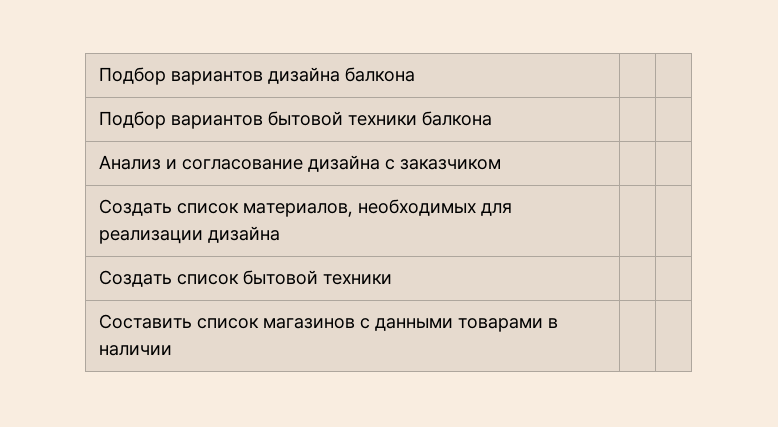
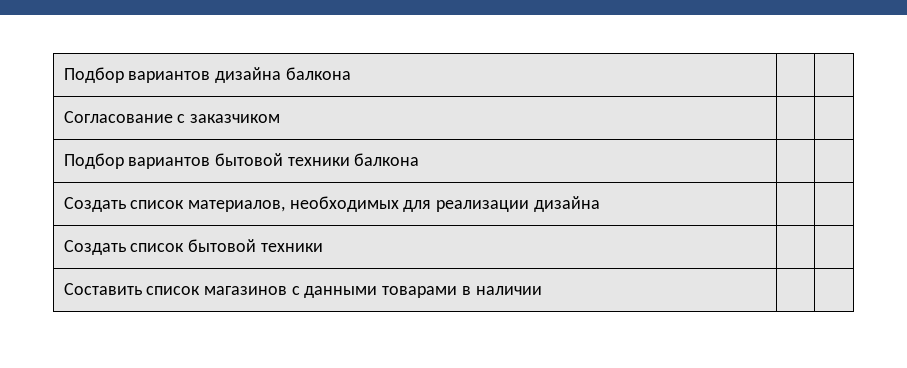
(415, 74) none -> [63,111,281,123] // Согласование с заказчиком | |
[98,155,501,172] // Анализ и согласование дизайна с заказчиком | | -> (420, 159) none

